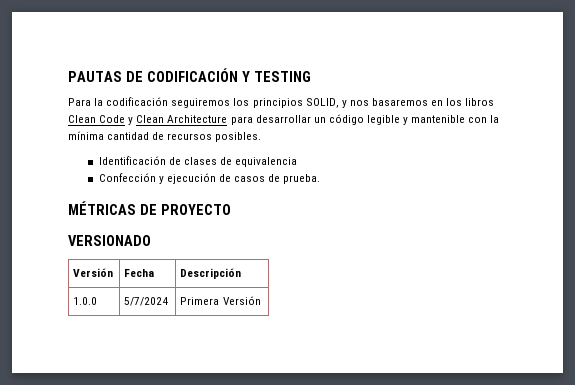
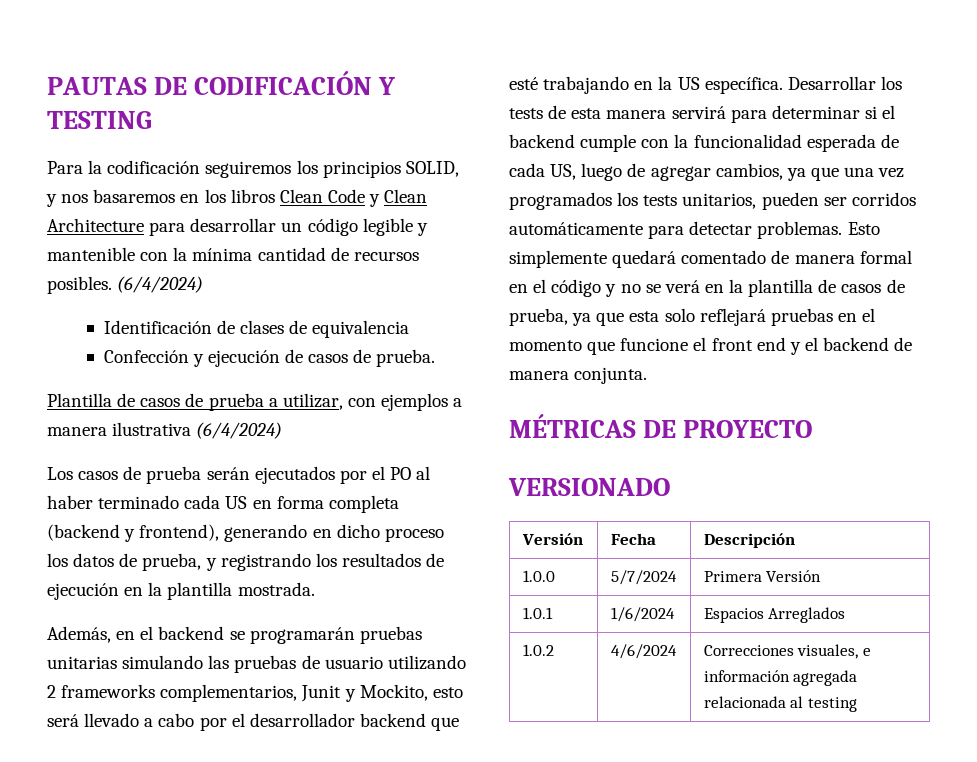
(262, 137) none -> [117,276,204,293] (6/4/2024)
(321, 179) none -> [47,393,463,411] [47,422,283,439] [47,466,431,484] [47,495,399,513] [47,524,444,542] [47,553,445,571] [47,582,315,600] [47,626,422,644] [47,655,466,673] [47,684,463,702] [47,713,460,731] [509,76,902,94] [509,105,896,123] [509,134,899,152] [509,163,905,181] [509,192,916,210] [509,221,880,239] [509,250,912,268] [509,279,905,297] [509,308,876,326] [509,337,913,355] [509,367,648,384] // Plantilla de casos de prueba a utilizar, con ejemplos a manera ilustrativa (6/4/2024) // Los casos de prueba serán ejecutados por el PO al haber terminado cada US en forma completa (backend y frontend), generando en dicho proceso los datos de prueba, y registrando los resultados de ejecución en la plantilla mostrada. // Además, en el backend se programarán pruebas unitarias simulando las pruebas de usuario utilizando 2 frameworks complementarios, Junit y Mockito, esto será llevado a cabo por el desarrollador backend que esté trabajando en la US específica. Desarrollar los tests de esta manera servirá para determinar si el backend cumple con la funcionalidad esperada de cada US, luego de agregar cambios, ya que una vez programados los tests unitarios, pueden ser corridos automáticamente para detectar problemas. Esto simplemente quedará comentado de manera formal en el código y no se verá en la plantilla de casos de prueba, ya que esta solo reflejará pruebas en el momento que funcione el front end y el backend de manera conjunta.
(261, 300) none -> [522,607,553,619] [610,607,675,622] [703,607,846,623] [522,644,554,656] [610,644,677,659] [703,644,871,659] [703,670,858,686] [703,696,857,712] // 1.0.1 | 1/6/2024 | Espacios Arreglados // 1.0.2 | 4/6/2024 | Correcciones visuales, e información agregada relacionada al testing

